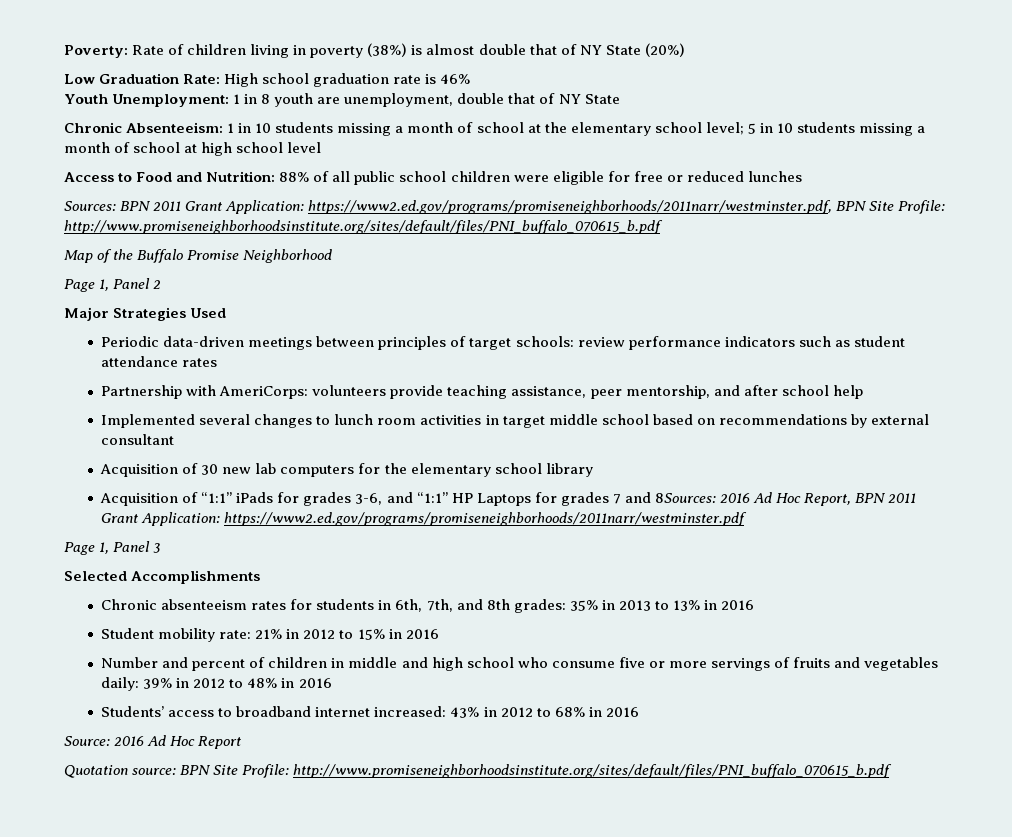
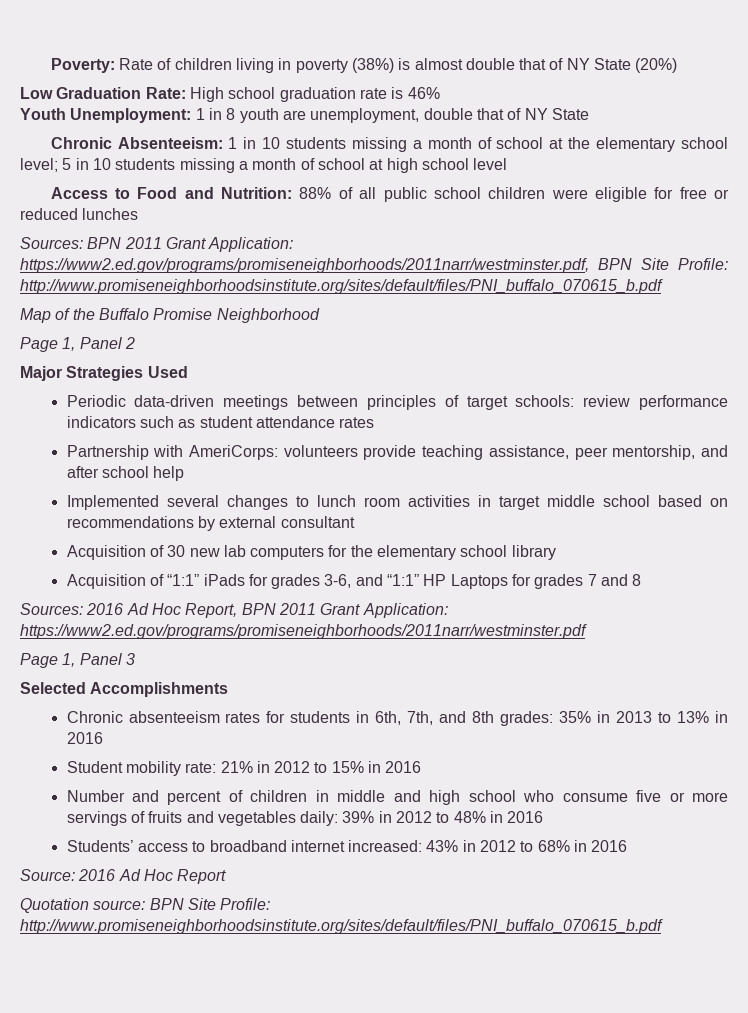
[654,493,716,503] 8Sources: -> [632,574,642,586] [20,603,83,615] 8 // Sources:

